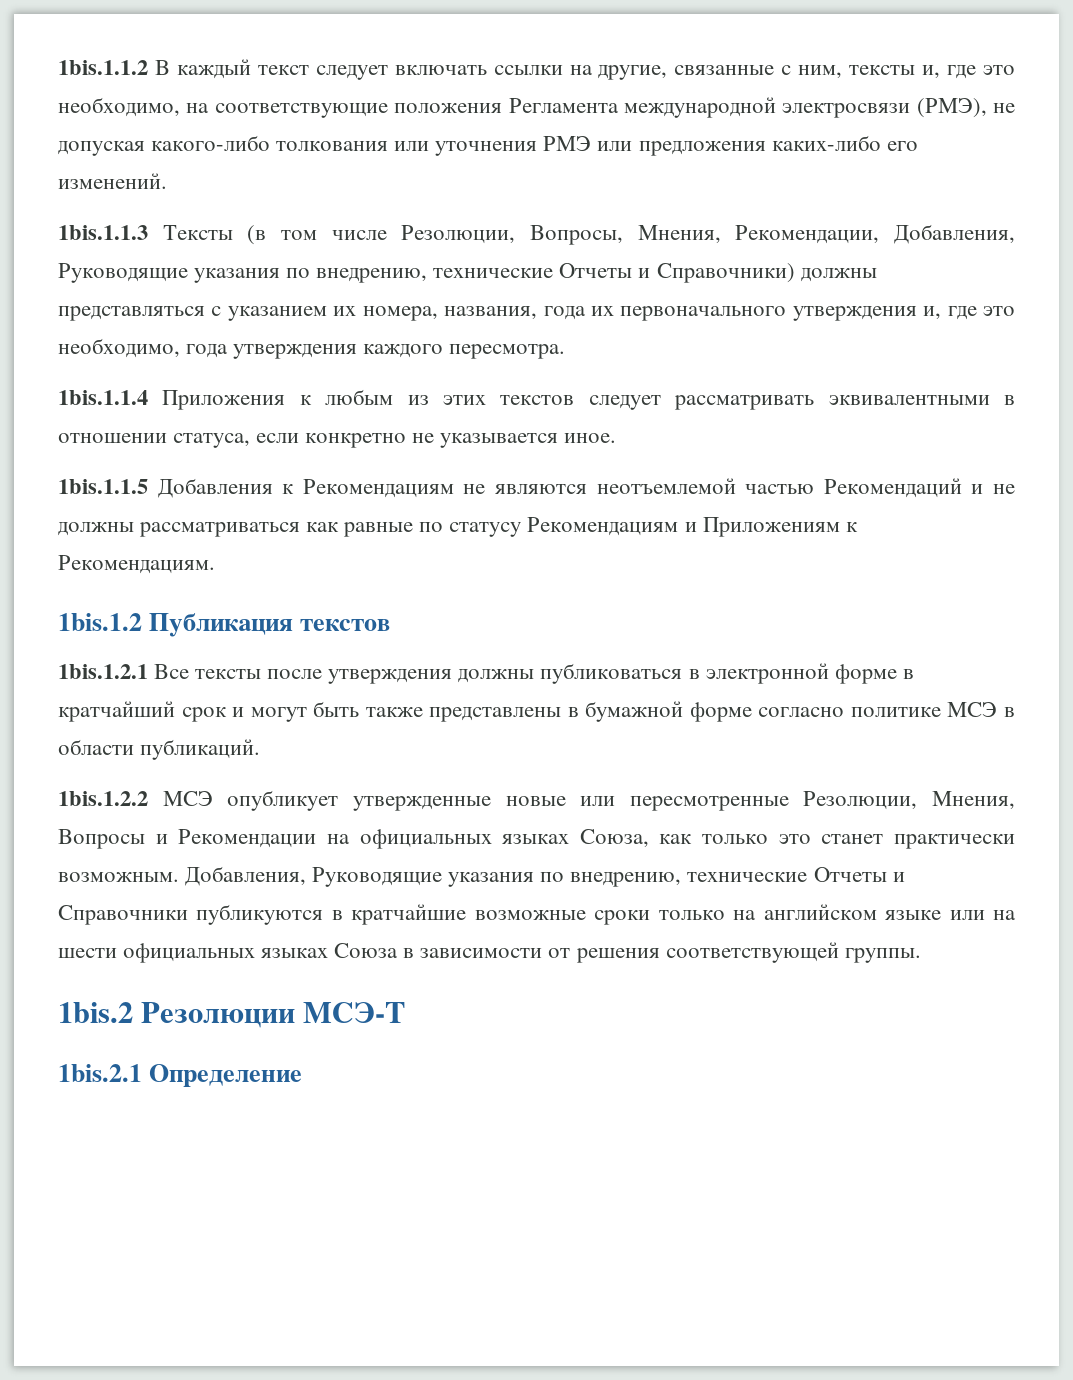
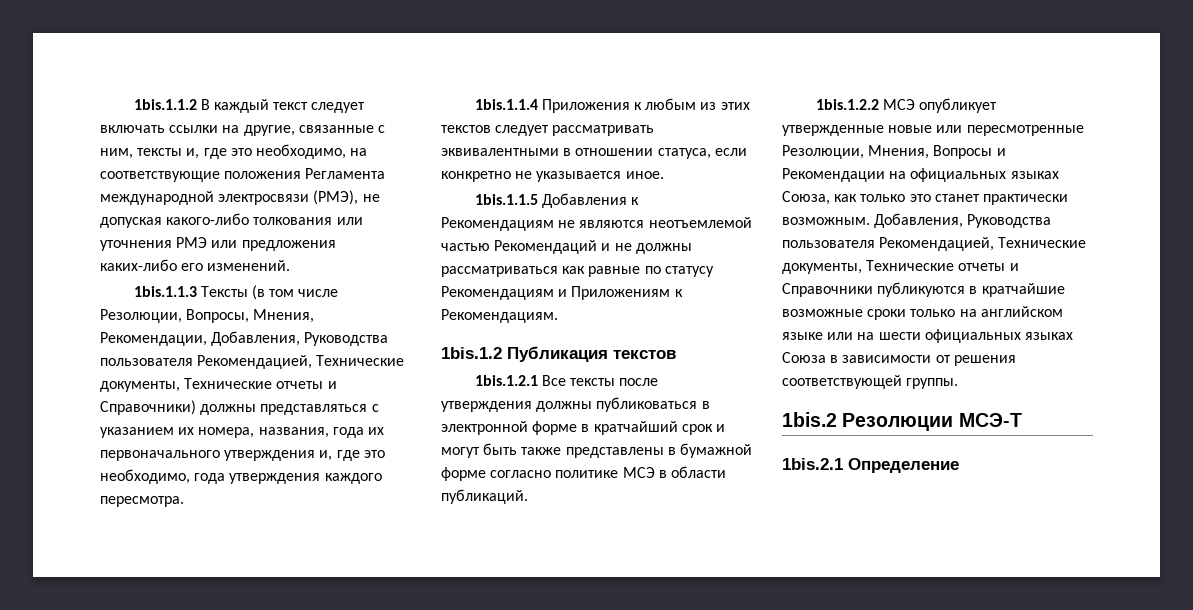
[58,263,633,283] Руководящие указания по внедрению, технические Отчеты -> [304,332,389,346] [100,355,405,369] [100,378,324,392] Руководства пользователя Рекомендацией, Технические документы, Технические отчеты
[312,867,887,887] Руководящие указания по внедрению, технические Отчеты -> [967,214,1052,228] [782,237,1087,251] [782,260,1006,274] Руководства пользователя Рекомендацией, Технические документы, Технические отчеты

